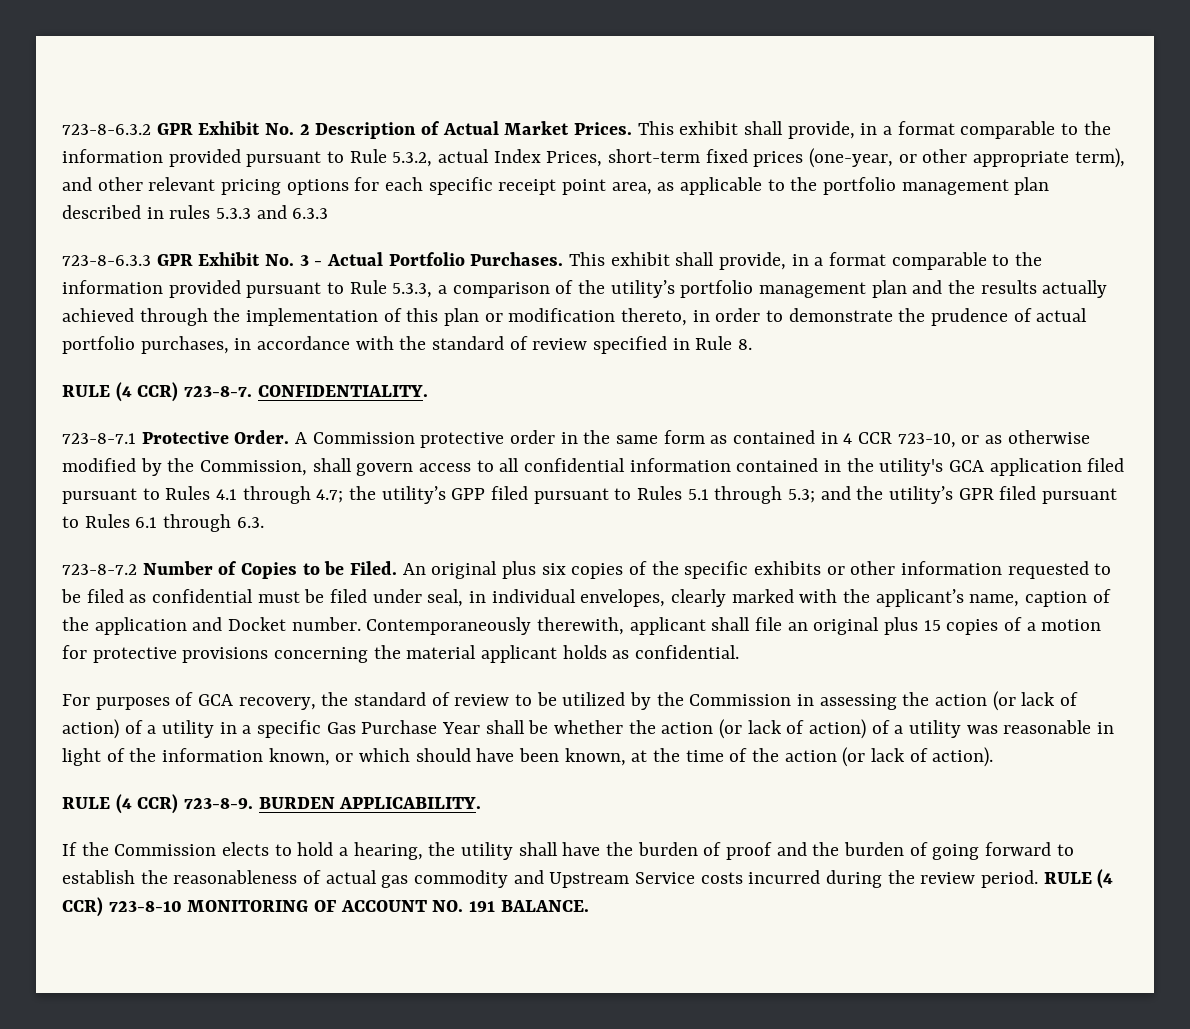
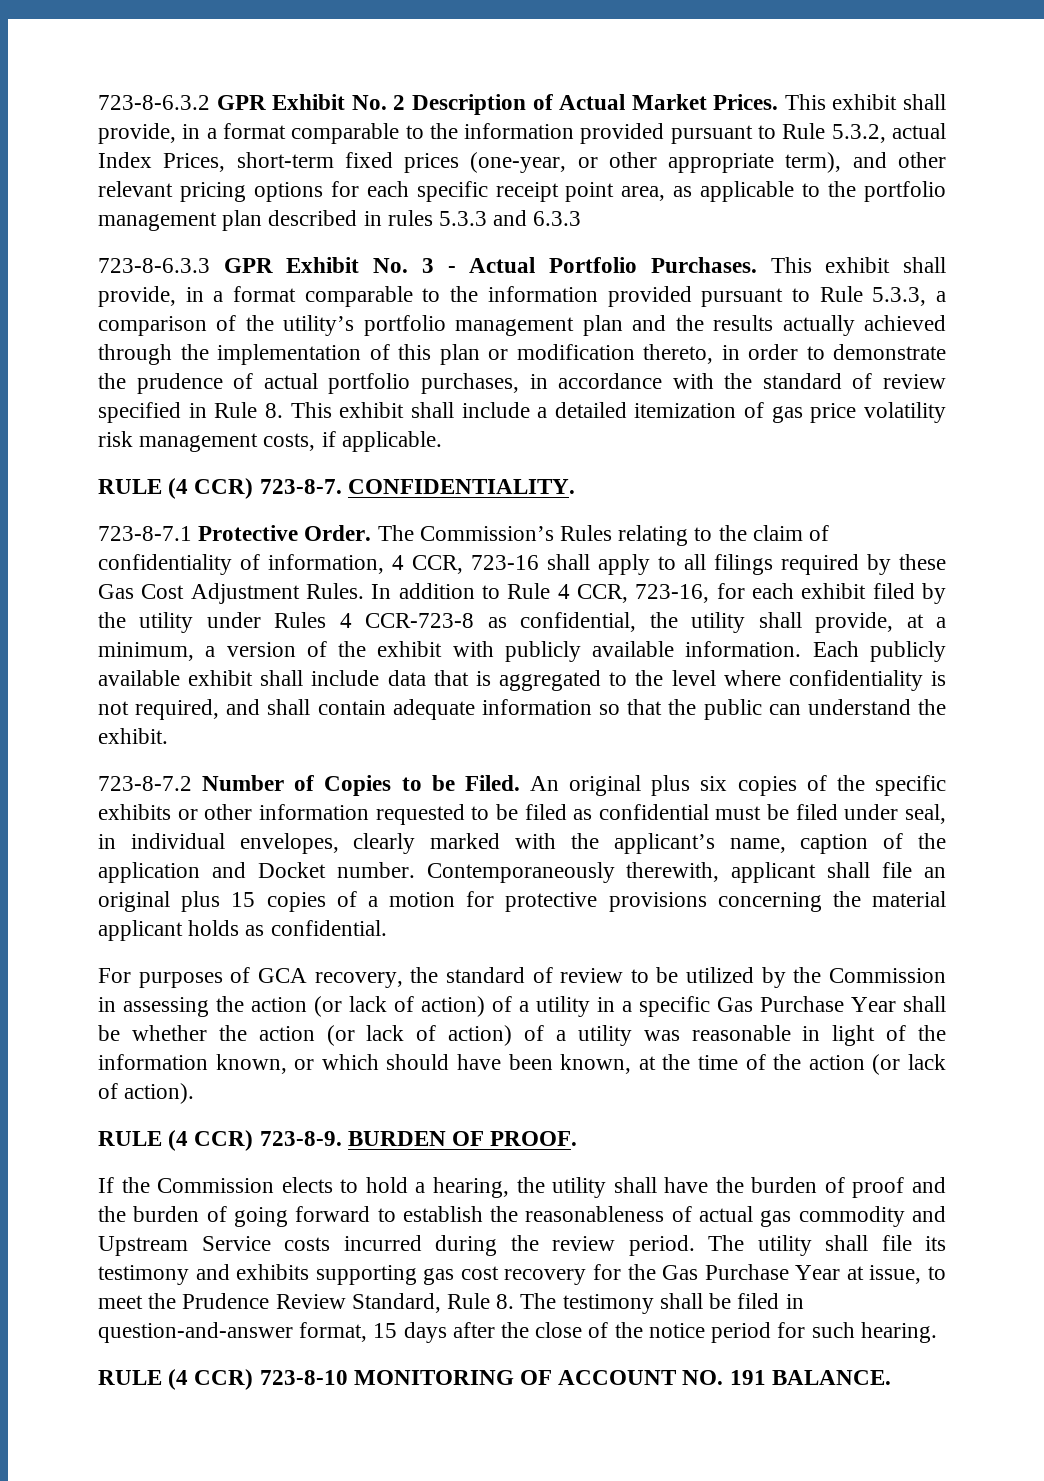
(753, 344) none -> [290,402,946,423] [98,431,442,452] This exhibit shall include a detailed itemization of gas price volatility risk management costs, if applicable.
[295,430,1090,448] [62,458,1125,476] [62,486,1118,504] [62,514,264,532] A Commission protective order in the same form as contained in 4 CCR 723-10, or as otherwise modified by the Commission, shall govern access to all confidential information contained in the utility's GCA application filed pursuant to Rules 4.1 through 4.7; the utility’s GPP filed pursuant to Rules 5.1 through 5.3; and the utility’s GPR filed pursuant to Rules 6.1 through 6.3. -> [377,525,830,546] [98,554,946,575] [98,583,947,604] [98,612,946,633] [98,641,946,662] [98,670,946,691] [98,699,947,720] [98,728,168,744] The Commission’s Rules relating to the claim of confidentiality of information, 4 CCR, 723-16 shall apply to all filings required by these Gas Cost Adjustment Rules. In addition to Rule 4 CCR, 723-16, for each exhibit filed by the utility under Rules 4 CCR-723-8 as confidential, the utility shall provide, at a minimum, a version of the exhibit with publicly available information. Each publicly available exhibit shall include data that is aggregated to the level where confidentiality is not required, and shall contain adequate information so that the public can understand the exhibit.
[339,797,482,809] APPLICABILITY. -> [452,1131,578,1146] OF PROOF.
(1039, 879) none -> [708,1235,946,1256] [98,1264,946,1285] [98,1293,804,1314] [98,1322,937,1343] The utility shall file its testimony and exhibits supporting gas cost recovery for the Gas Purchase Year at issue, to meet the Prudence Review Standard, Rule 8. The testimony shall be filed in question-and-answer format, 15 days after the close of the notice period for such hearing. //

